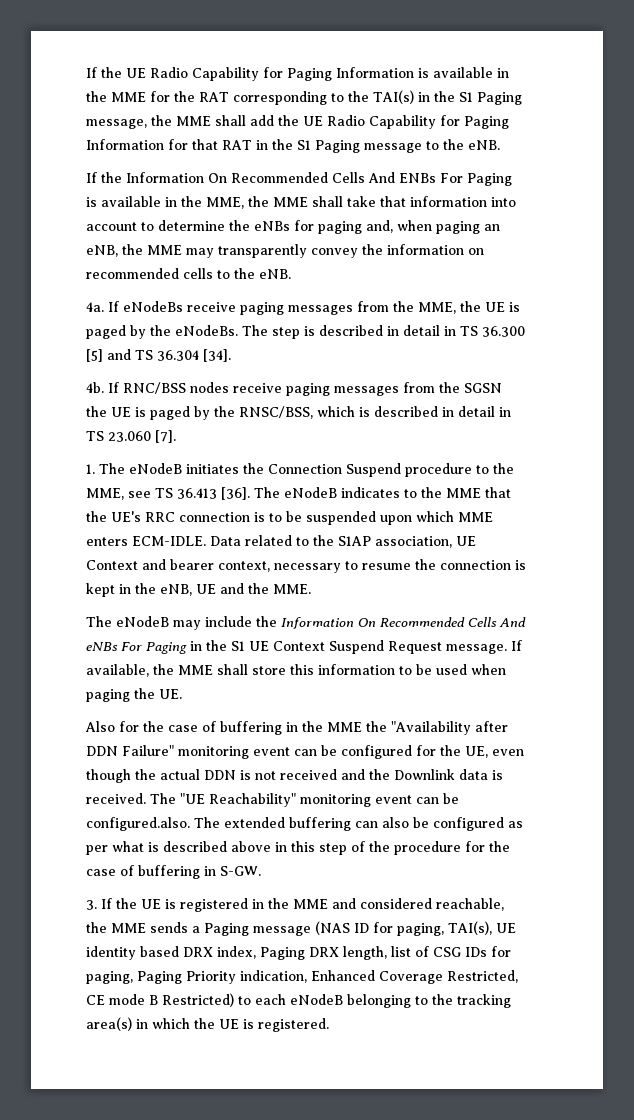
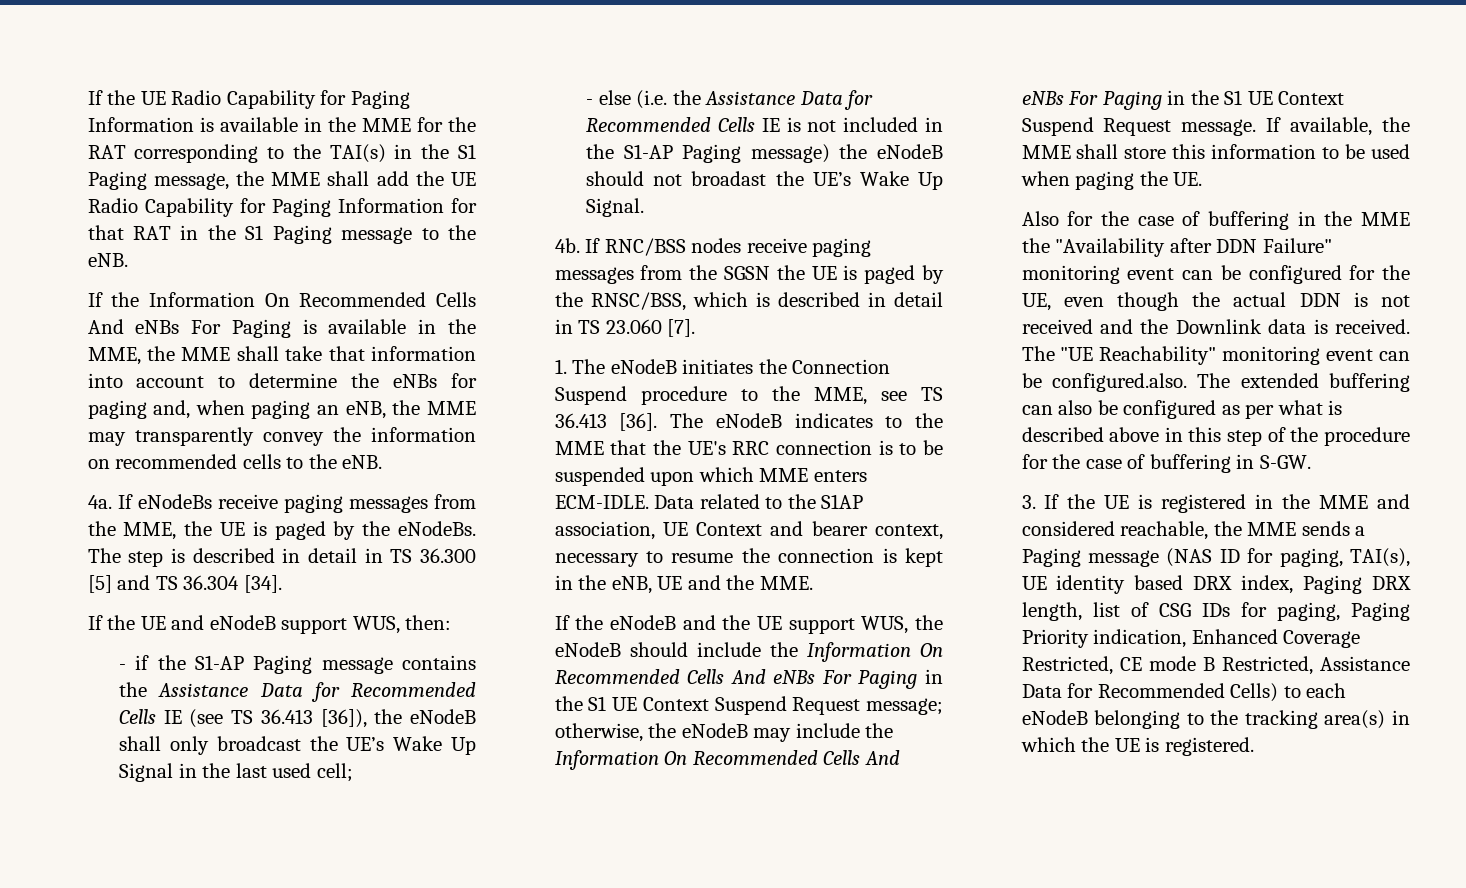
[399,173,437,183] ENBs -> [135,320,180,334] eNBs
(232, 355) none -> [87,615,452,634] [119,655,476,674] [119,682,476,702] [119,709,476,728] [119,736,477,755] [119,763,353,782] [586,90,874,110] [586,117,943,132] [586,144,944,163] [586,171,943,190] [586,198,645,217] // If the UE and eNodeB support WUS, then: // - if the S1-AP Paging message contains the Assistance Data for Recommended Cells IE (see TS 36.413 [36]), the eNodeB shall only broadcast the UE’s Wake Up Signal in the last used cell; // - else (i.e. the Assistance Data for Recommended Cells IE is not included in the S1-AP Paging message) the eNodeB should not broadast the UE’s Wake Up Signal.
[86,616,113,627] The -> [554,615,943,634] [554,642,943,662] [554,669,943,689] [554,696,943,715] [554,723,677,742] If the eNodeB and the UE support WUS, the eNodeB should include the Information On Recommended Cells And eNBs For Paging in the S1 UE Context Suspend Request message; otherwise, the
[162,993,235,1007] Restricted) -> [1221,656,1410,675] [1021,683,1279,702] Restricted, Assistance Data for Recommended Cells)

